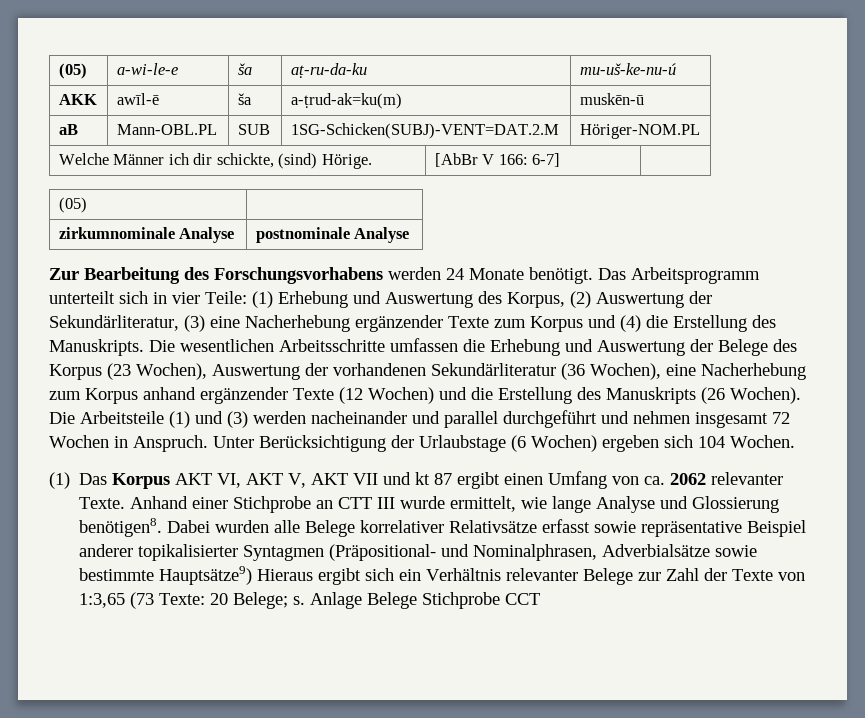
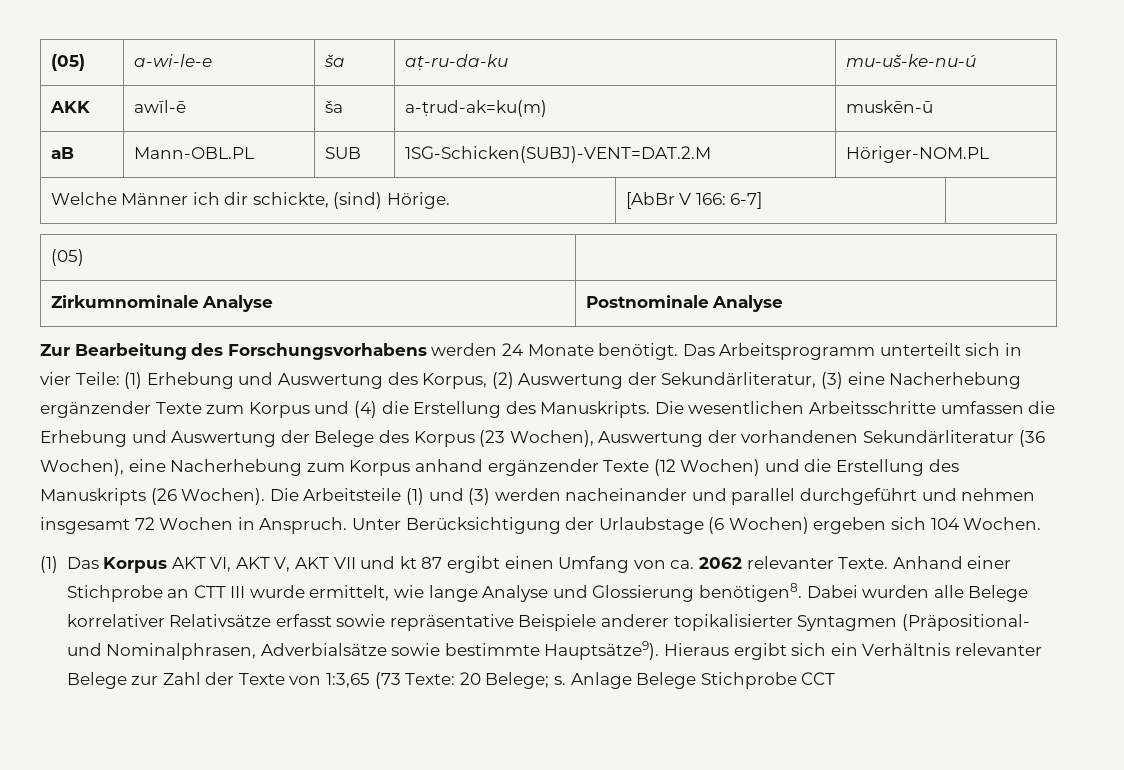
[58,227,175,239] zirkumnominale -> [50,295,199,308] Zirkumnominale
[255,227,350,243] postnominale -> [585,295,709,308] Postnominale
[747,520,807,537] Beispiel -> [518,614,597,631] Beispiele
[159,566,253,585] Hauptsätze9) -> [544,641,660,660] Hauptsätze9).

